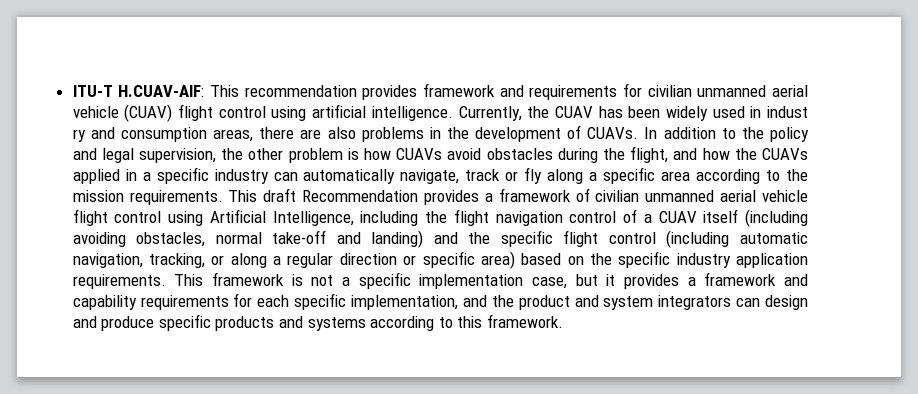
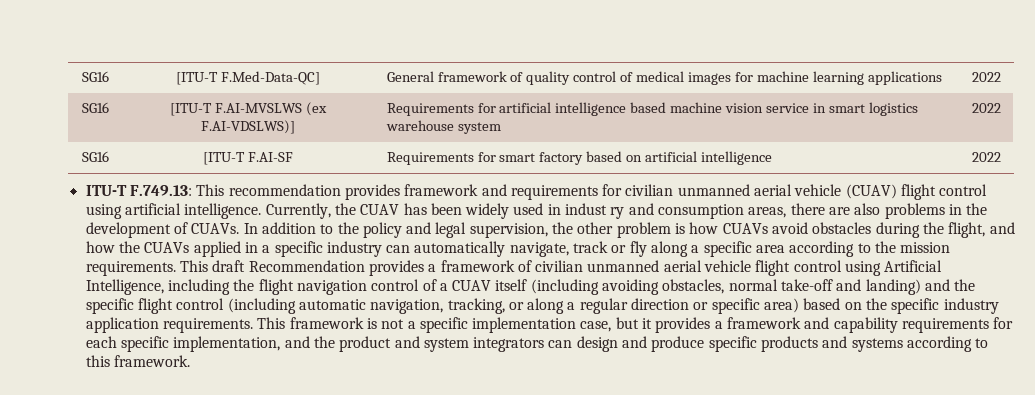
[72,85,205,97] ITU-T H.CUAV-AIF: -> [81,71,109,82] [176,71,320,85] [386,71,942,85] [971,72,1001,82] [81,102,109,113] [170,102,327,116] [201,120,295,134] [386,102,918,116] [385,120,501,134] [971,103,1001,113] [81,151,109,162] [203,152,293,165] [386,151,772,165] [971,152,1001,162] [85,185,192,196] SG16 | [ITU-T F.Med-Data-QC] | General framework of quality control of medical images for machine learning applications | 2022 // SG16 | [ITU-T F.AI-MVSLWS (ex F.AI-VDSLWS)] | Requirements for artificial intelligence based machine vision service in smart logistics warehouse system | 2022 // SG16 | [ITU-T F.AI-SF | Requirements for smart factory based on artificial intelligence | 2022 // ITU-T F.749.13:

